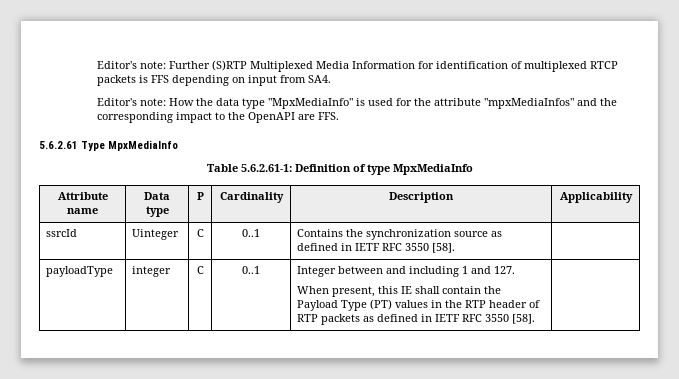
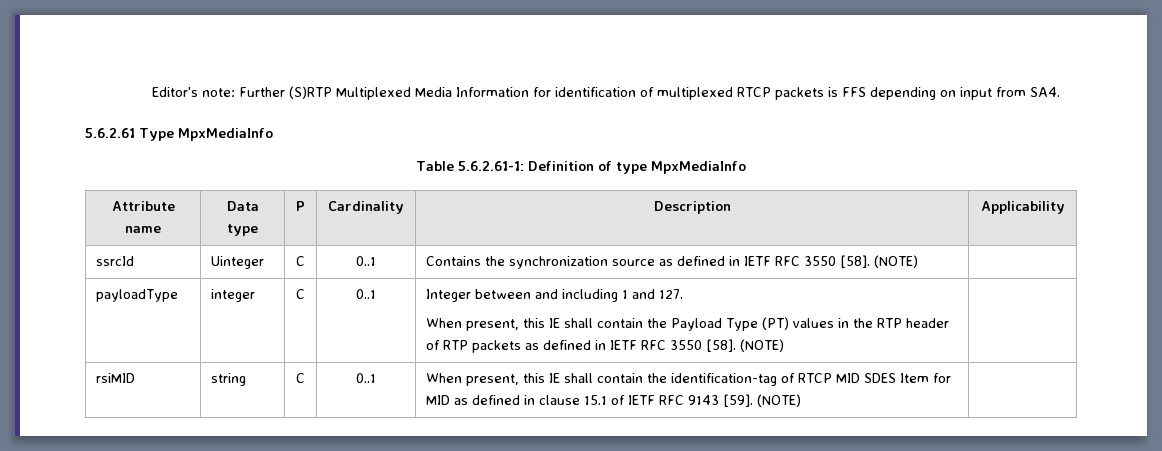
[97,98,618,109] [97,112,340,123] // Editor's note: How the data type "MpxMediaInfo" is used for the attribute "mpxMediaInfos" and the corresponding impact to the OpenAPI are FFS. -> (1060, 92) none
(456, 248) none -> [874,255,919,268] (NOTE)
(536, 319) none -> [740,339,785,352] [96,373,136,383] [211,373,247,386] [296,373,305,383] [355,373,376,383] [426,373,952,386] [426,394,802,407] (NOTE) | // rsiMID | string | C | 0..1 | When present, this IE shall contain the identification-tag of RTCP MID SDES Item for MID as defined in clause 15.1 of IETF RFC 9143 [59]. (NOTE)

